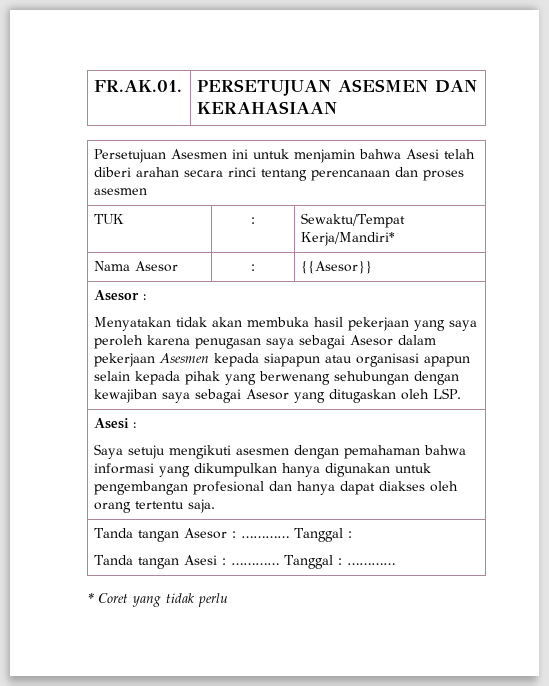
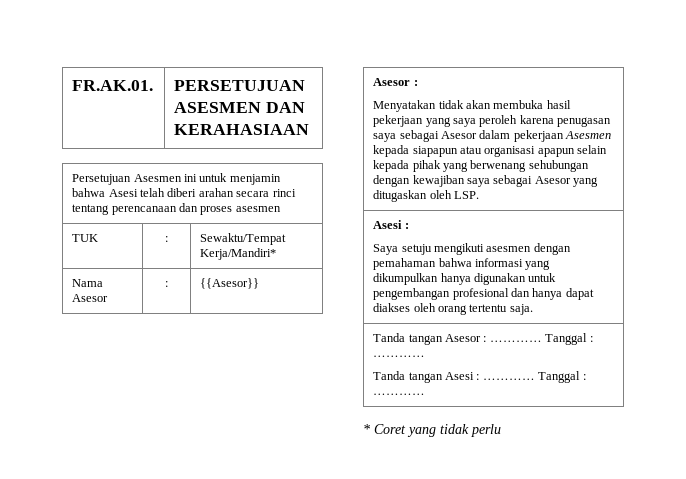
(353, 534) none -> [373,355,426,357] …………

